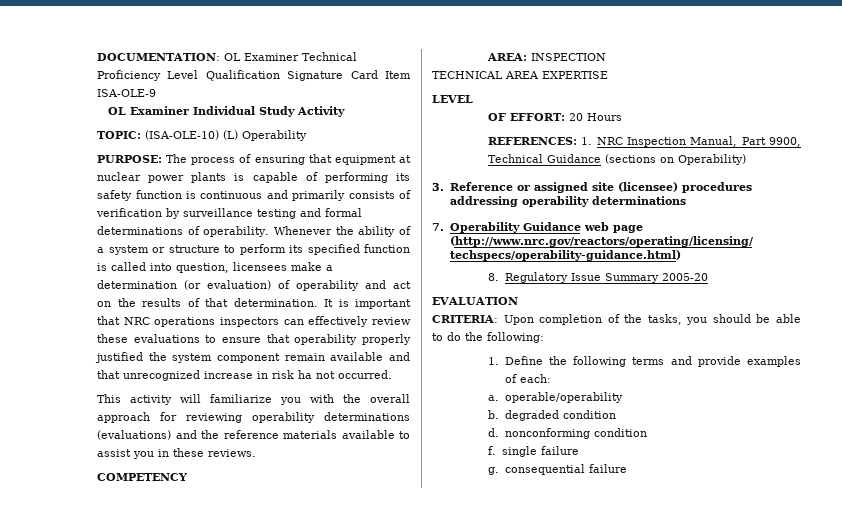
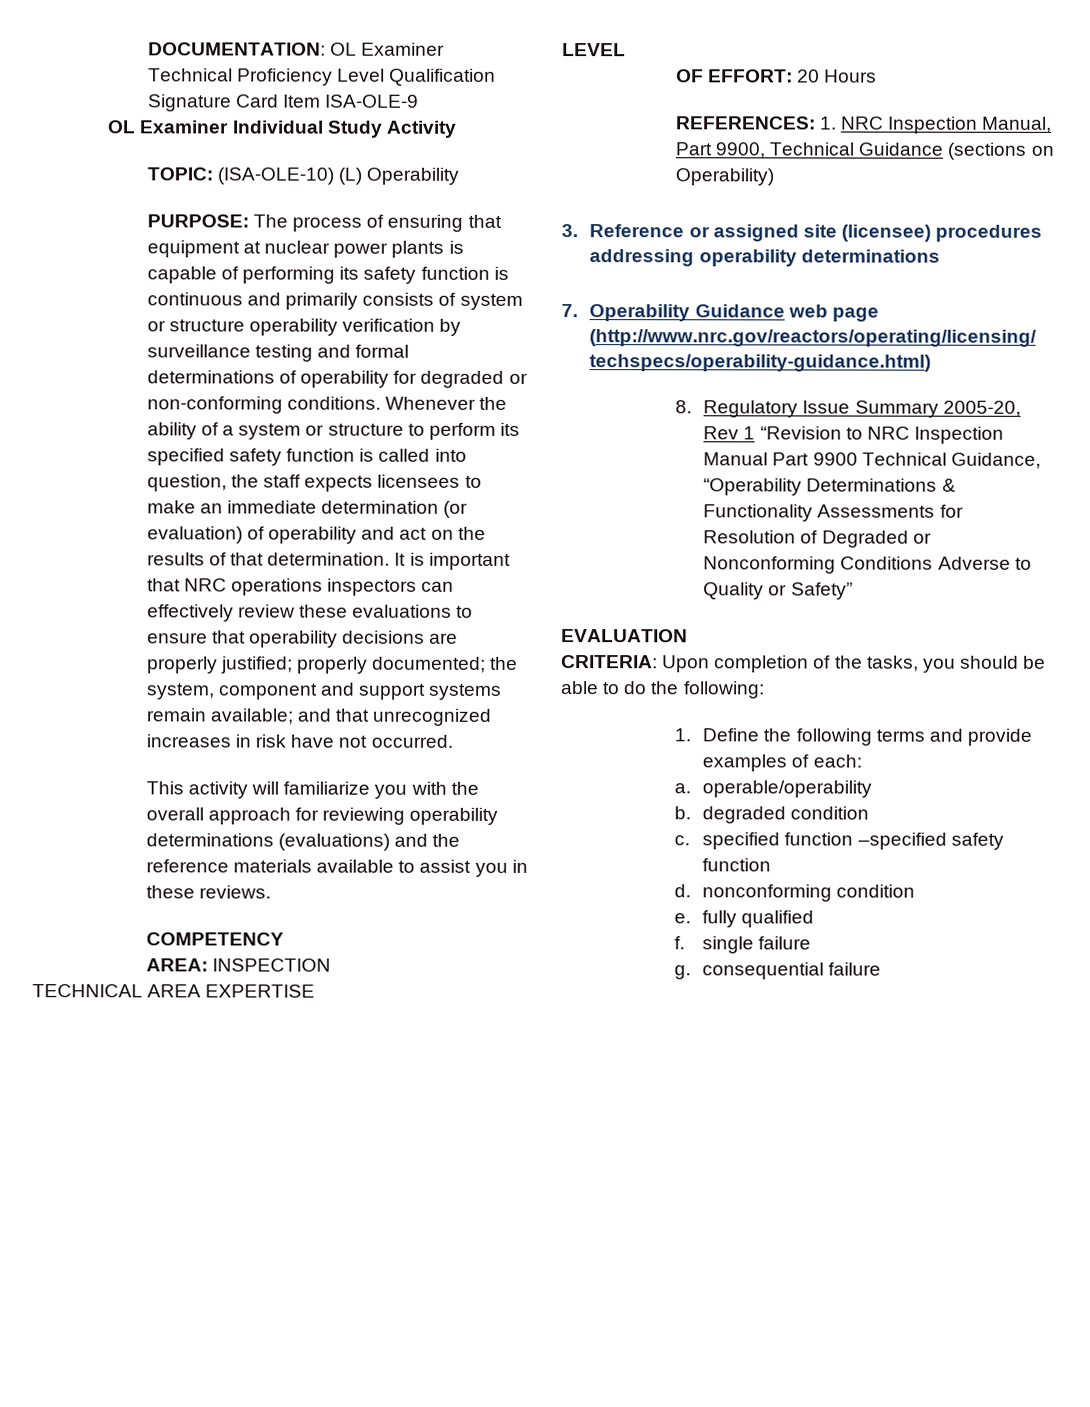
(411, 194) none -> [459,293,523,310] [146,318,339,336] system or structure operability
[203,226,270,237] operability. -> [300,370,528,388] [146,396,381,414] operability for degraded or non-conforming conditions.
(360, 249) none -> [228,448,282,466] safety
[233,262,334,271] licensees make a -> [230,474,482,492] [146,500,318,514] the staff expects licensees to make an immediate
[362,334,411,345] [95,352,384,363] properly justified the system component remain available -> [342,630,459,644] [146,656,519,674] [146,682,503,700] [145,708,293,725] decisions are properly justified; properly documented; the system, component and support systems remain available;
[204,371,254,379] increase -> [145,734,231,748] increases
[298,370,313,379] ha -> [290,734,335,748] have
[661,273,708,281] 2005-20 -> [942,400,1021,417] [703,426,1004,444] [703,452,1041,469] [703,478,956,496] [703,504,964,522] [703,530,932,548] [703,556,1032,574] [703,582,853,600] 2005-20, Rev 1 “Revision to NRC Inspection Manual Part 9900 Technical Guidance, “Operability Determinations & Functionality Assessments for Resolution of Degraded or Nonconforming Conditions Adverse to Quality or Safety”
(616, 414) none -> [673,832,1004,850] [702,858,772,872] // c. specified function –specified safety function
(647, 432) none -> [673,910,815,928] // e. fully qualified

